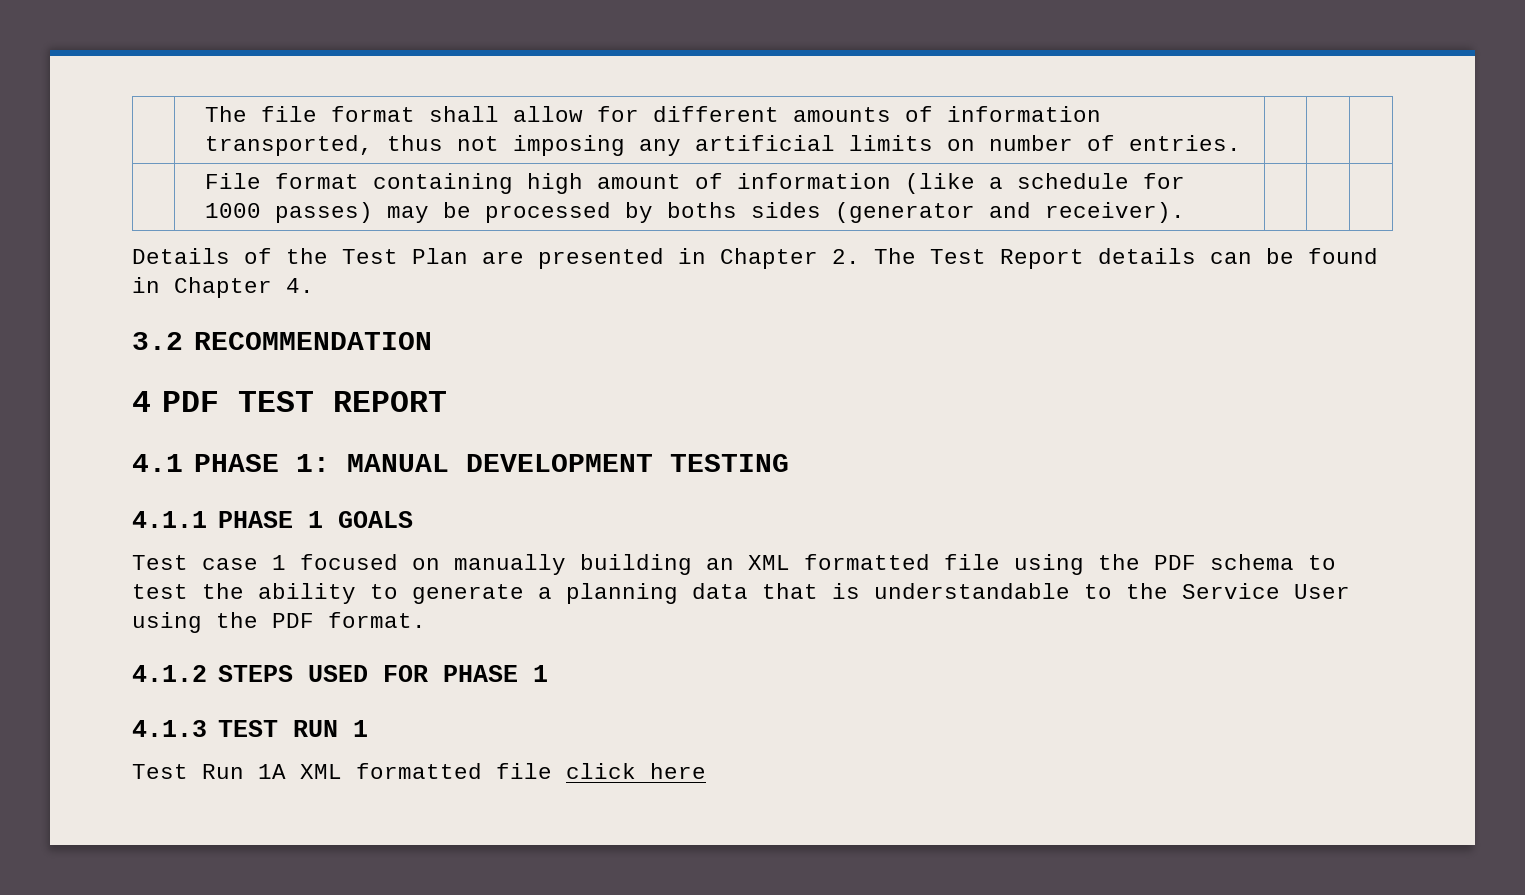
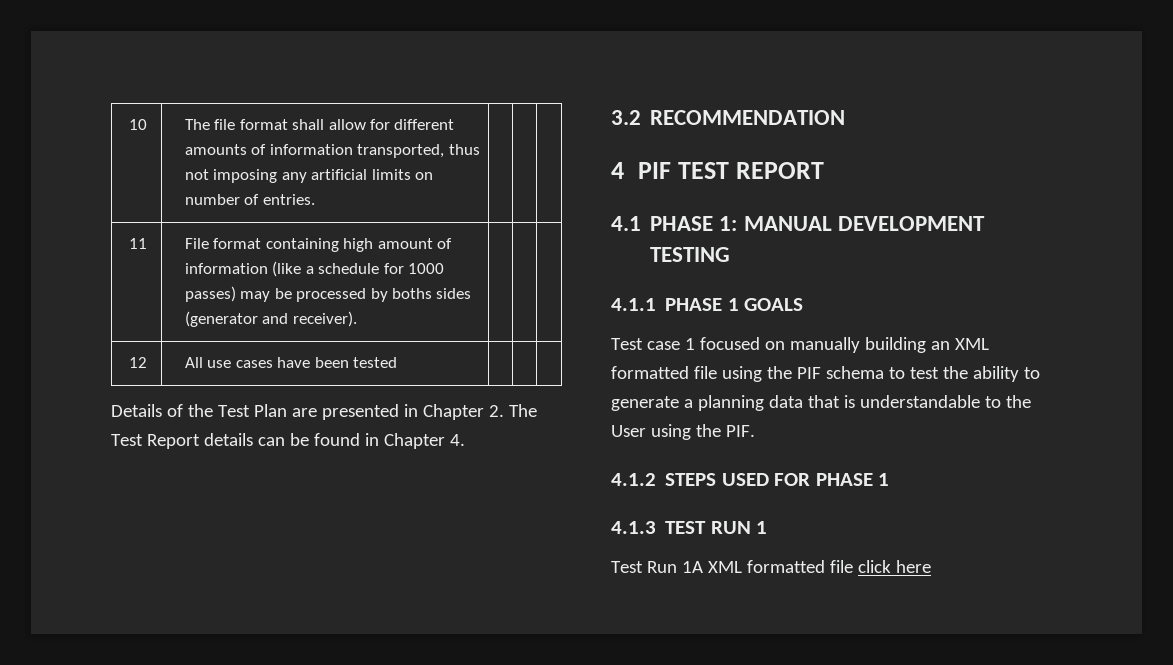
(205, 114) none -> [129,119,148,130] 10
(1242, 143) none -> [129,238,148,249] 11
(1186, 212) none -> [129,357,148,368] [184,357,398,368] // 12 | All use cases have been tested | | |
[162,391,220,412] PDF -> [638,162,672,179] PIF
[1154,555,1196,570] PDF -> [796,367,821,379] PIF
[1182,583,1280,599] Service -> (1031, 401) none
[272,612,426,628] PDF format. -> [725,425,755,437] PIF.

